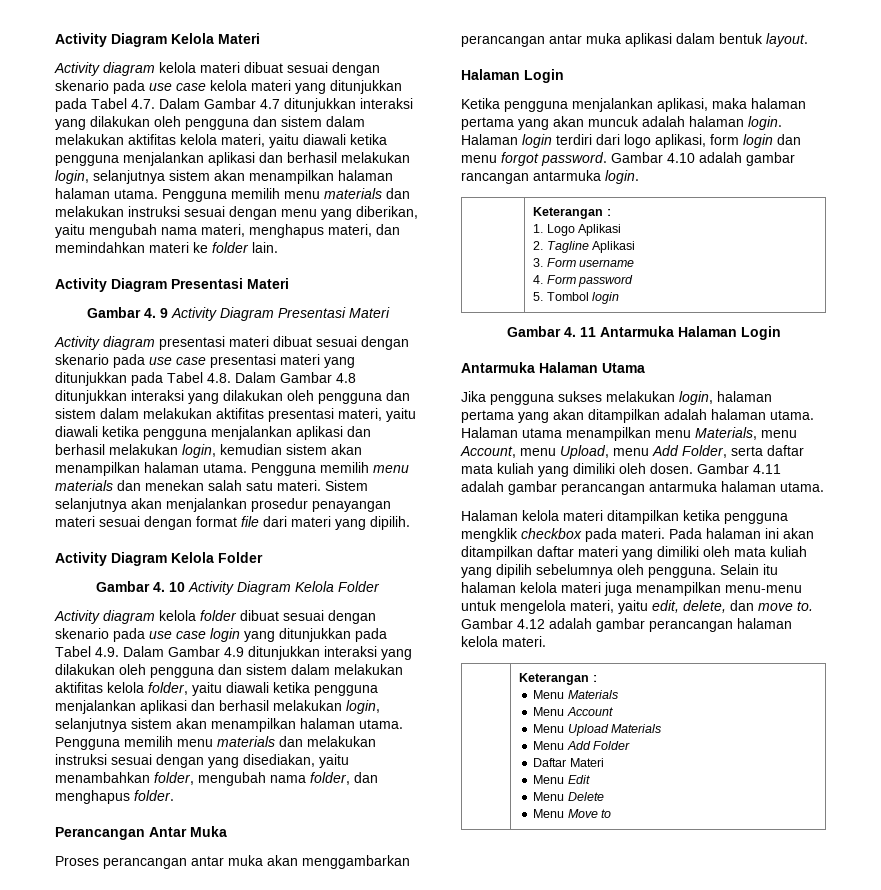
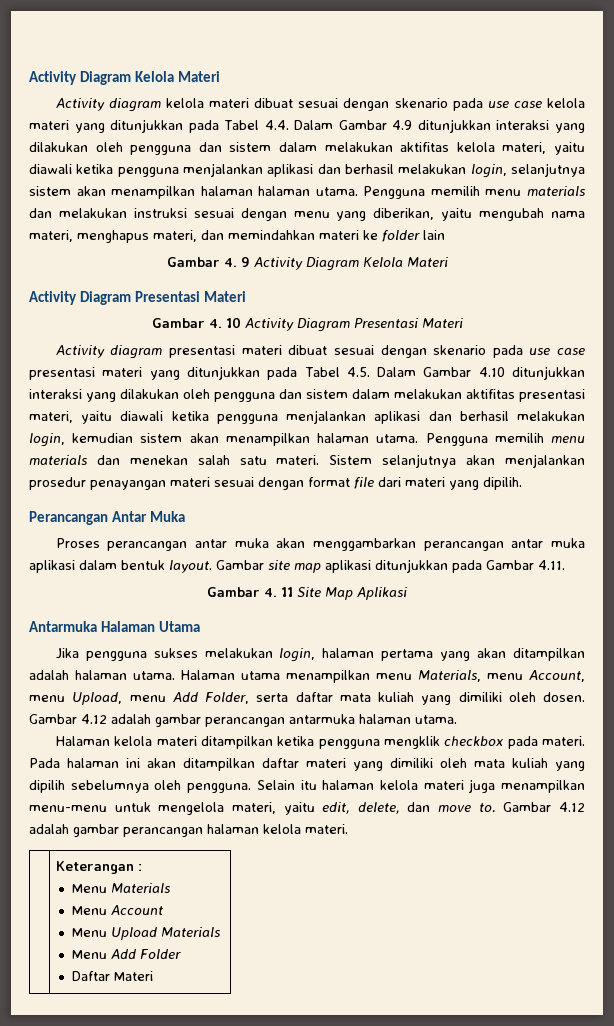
[131,98,280,109] 4.7. Dalam Gambar 4.7 -> [264,120,413,130] 4.4. Dalam Gambar 4.9
[252,242,278,253] lain. -> [423,230,445,240] [166,257,448,271] lain // Gambar 4. 9 Activity Diagram Kelola Materi
[159,308,168,318] 9 -> [225,317,241,328] 10
[207,372,356,383] 4.8. Dalam Gambar 4.8 -> [346,367,505,377] 4.5. Dalam Gambar 4.10
[55,552,263,566] [96,581,380,595] [54,610,376,624] [55,628,387,642] [55,646,412,660] [55,664,403,678] [55,682,378,696] [55,700,380,714] [55,718,403,732] [55,736,376,750] [55,754,349,768] [55,772,378,786] [55,790,174,804] // Activity Diagram Kelola Folder // Gambar 4. 10 Activity Diagram Kelola Folder // Activity diagram kelola folder dibuat sesuai dengan skenario pada use case login yang ditunjukkan pada Tabel 4.9. Dalam Gambar 4.9 ditunjukkan interaksi yang dilakukan oleh pengguna dan sistem dalam melakukan aktifitas kelola folder, yaitu diawali ketika pengguna menjalankan aplikasi dan berhasil melakukan login, selanjutnya sistem akan menampilkan halaman utama. Pengguna memilih menu materials dan melakukan instruksi sesuai dengan yang disediakan, yaitu menambahkan folder, mengubah nama folder, dan menghapus folder. -> (522, 483) none
[461,69,564,83] [461,98,806,112] [461,116,782,130] [461,134,801,148] [461,152,795,166] [461,170,639,184] [533,207,611,219] [533,224,622,236] [533,241,636,253] [533,258,635,267] [533,275,634,287] [533,292,620,304] // Halaman Login // Ketika pengguna menjalankan aplikasi, maka halaman pertama yang akan muncuk adalah halaman login. Halaman login terdiri dari logo aplikasi, form login dan menu forgot password. Gambar 4.10 adalah gambar rancangan antarmuka login. // | Keterangan : // 1. Logo Aplikasi // 2. Tagline Aplikasi // 3. Form username // 4. Form password // 5. Tombol login -> [216,559,565,573] Gambar site map aplikasi ditunjukkan pada Gambar 4.11.
[599,326,781,340] Antarmuka Halaman Login -> [297,587,407,600] Site Map Aplikasi
[753,464,781,474] 4.11 -> [81,714,107,724] 4.12
[533,775,590,784] [533,792,604,801] [533,809,611,818] // Menu Edit // Menu Delete // Menu Move to -> (153, 976) none

